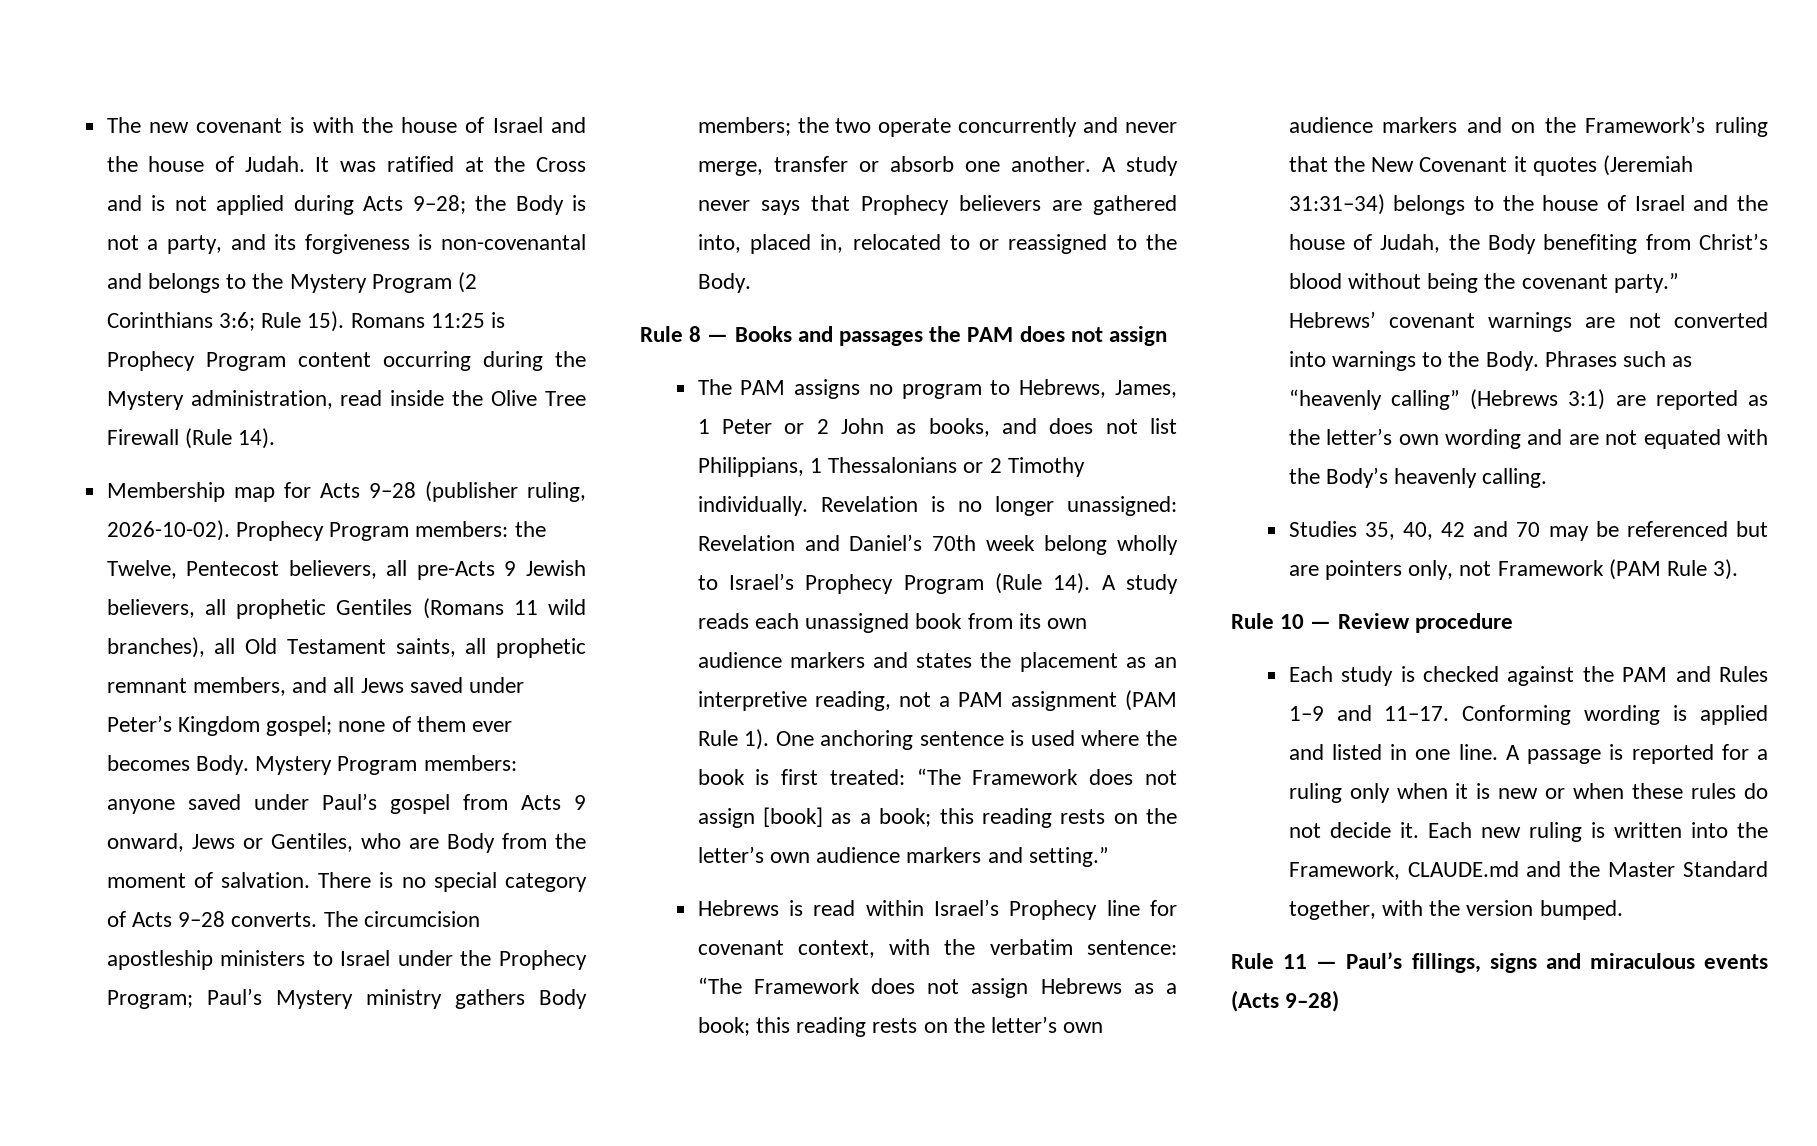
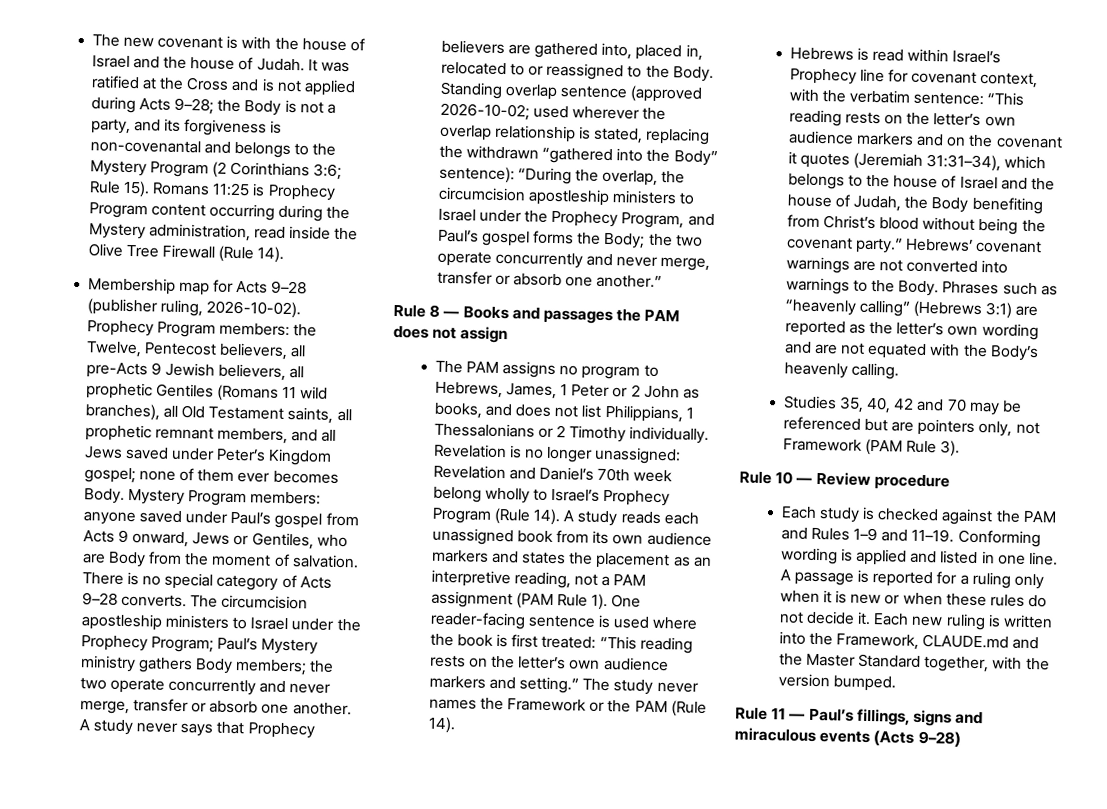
(751, 283) none -> [439,81,704,103] [439,102,667,121] [438,124,711,145] [438,145,718,167] [438,165,686,186] [437,186,696,207] [437,208,715,229] [437,229,703,249] [436,250,711,271] [436,270,663,289] Standing overlap sentence (approved 2026-10-02; used wherever the overlap relationship is stated, replacing the withdrawn “gathered into the Body” sentence): “During the overlap, the circumcision apostleship ministers to Israel under the Prophecy Program, and Paul’s gospel forms the Body; the two operate concurrently and never merge, transfer or absorb one another.”
[820,730,914,750] anchoring -> [429,611,526,630] reader-facing
[916,768,1177,785] [697,807,974,828] “The Framework does not assign [book] as a book; this -> [599,635,637,650] “This
(1109, 857) none -> [582,678,699,695] [428,697,707,717] [427,716,456,734] The study never names the Framework or the PAM (Rule 14).
[697,977,1177,998] [697,1017,790,1036] “The Framework does not assign Hebrews as a book; this -> [987,92,1025,106] “This
[1585,116,1768,137] [1288,156,1508,172] Framework’s ruling that the New Covenant -> [995,135,1063,149] covenant
[1288,194,1385,215] 31:31–34) -> [926,153,1047,172] 31:31–34), which
[1384,706,1450,721] 11–17. -> [911,528,955,543] 11–19.

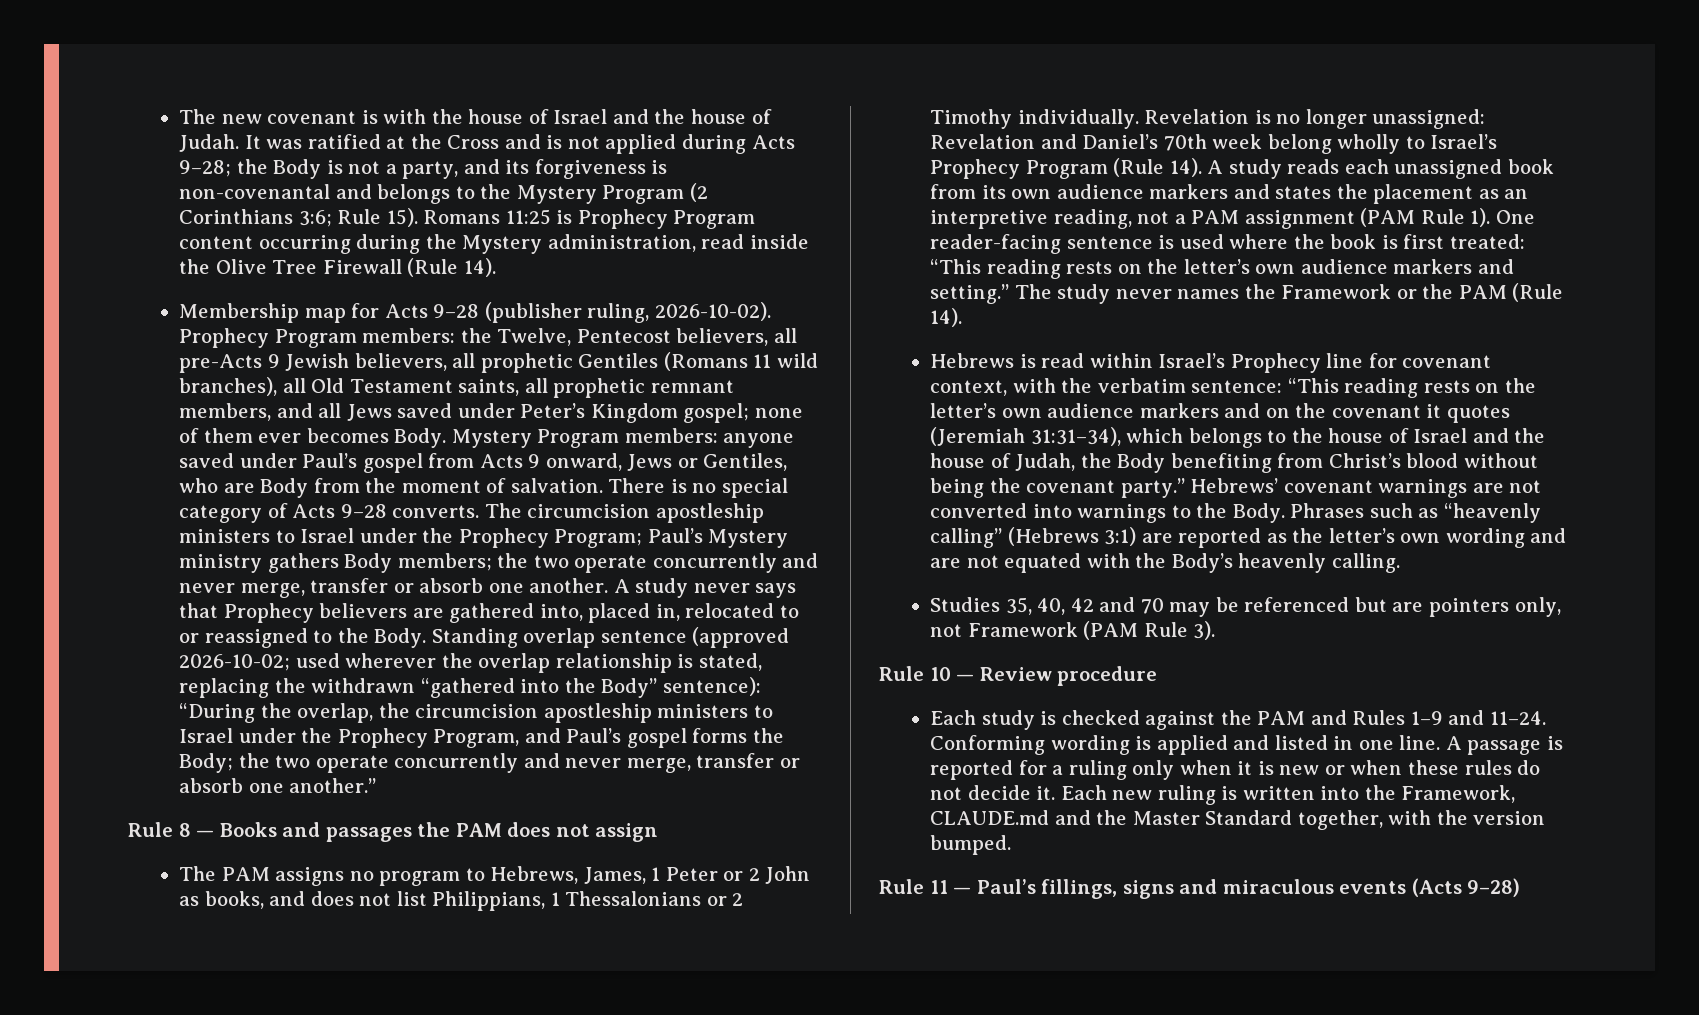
[911,528,955,543] 11–19. -> [1489,711,1546,725] 11–24.

